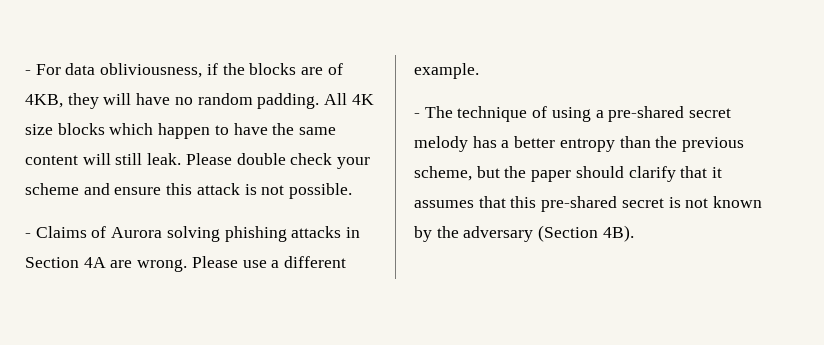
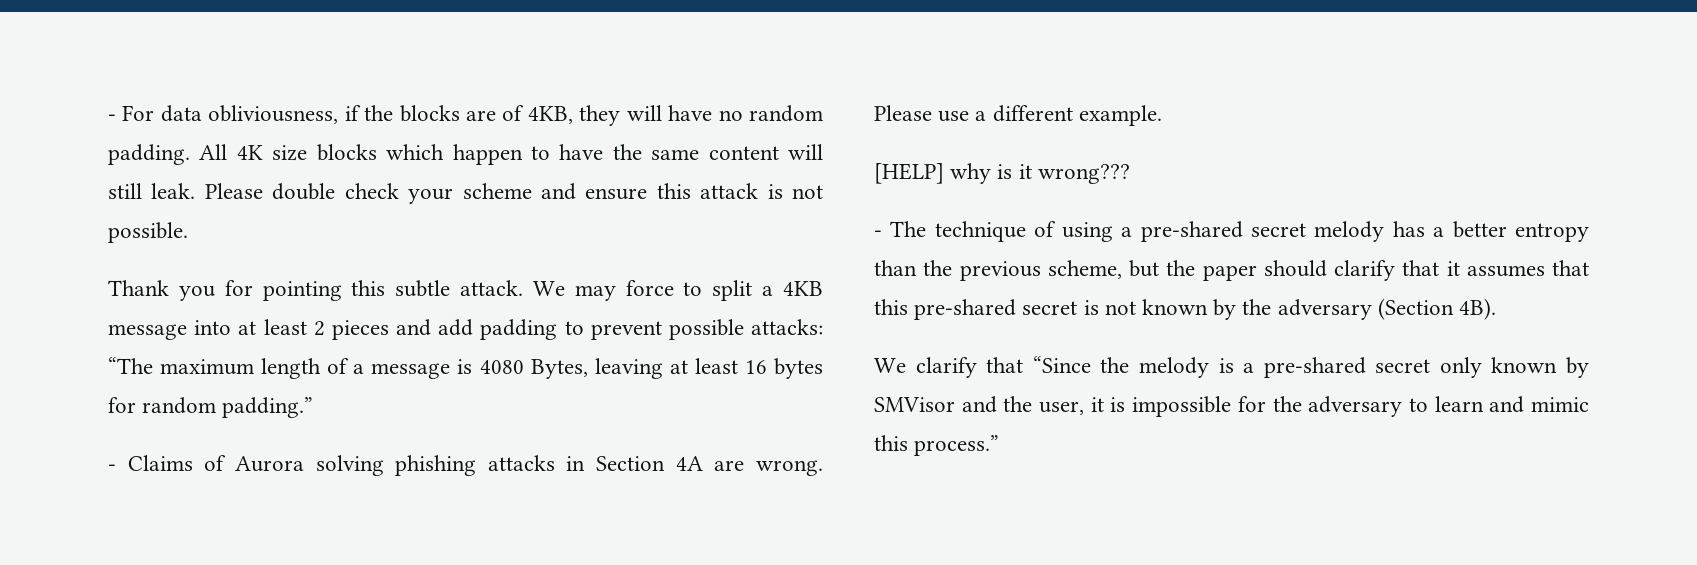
(353, 191) none -> [108,280,823,301] [108,319,823,340] [108,357,824,379] [108,397,314,418] // Thank you for pointing this subtle attack. We may force to split a 4KB message into at least 2 pieces and add padding to prevent possible attacks: “The maximum length of a message is 4080 Bytes, leaving at least 16 bytes for random padding.”
(479, 71) none -> [874,163,1130,184] // [HELP] why is it wrong???
(634, 233) none -> [874,356,1589,378] [874,396,1589,417] [874,435,1000,456] // We clarify that “Since the melody is a pre-shared secret only known by SMVisor and the user, it is impossible for the adversary to learn and mimic this process.”

